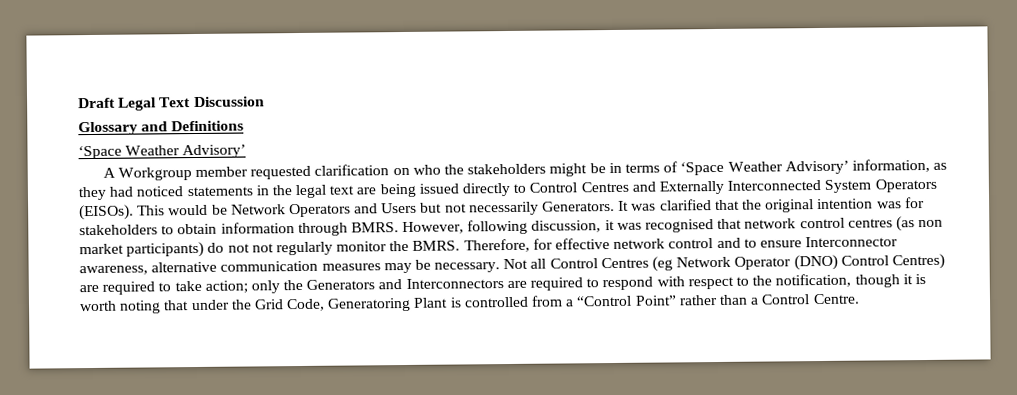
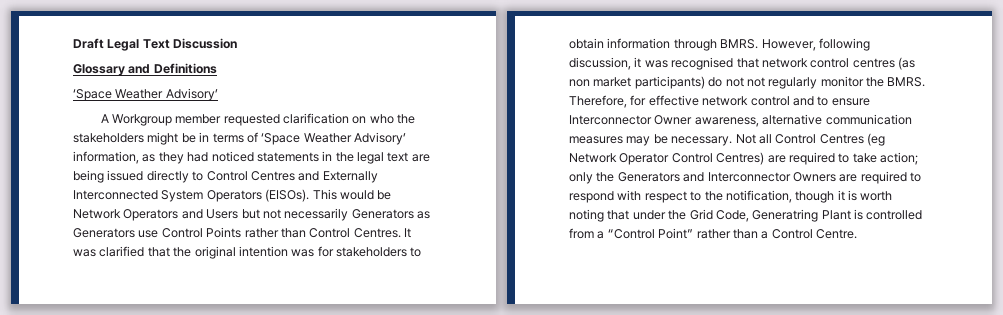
[542,200,616,212] Generators. -> [351,209,430,219] [73,227,401,238] Generators as Generators use Control Points rather than Control Centres.
(899, 242) none -> [654,115,693,125] Owner
[793,254,838,271] (DNO) -> (670, 159) none
[405,278,504,289] Interconnectors -> [707,172,836,182] Interconnector Owners
[327,297,412,312] Generatoring -> [752,209,819,222] Generatring

